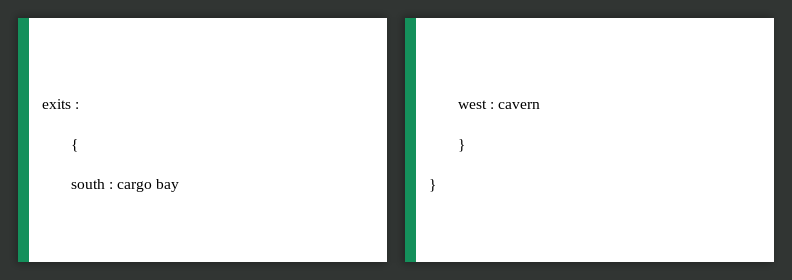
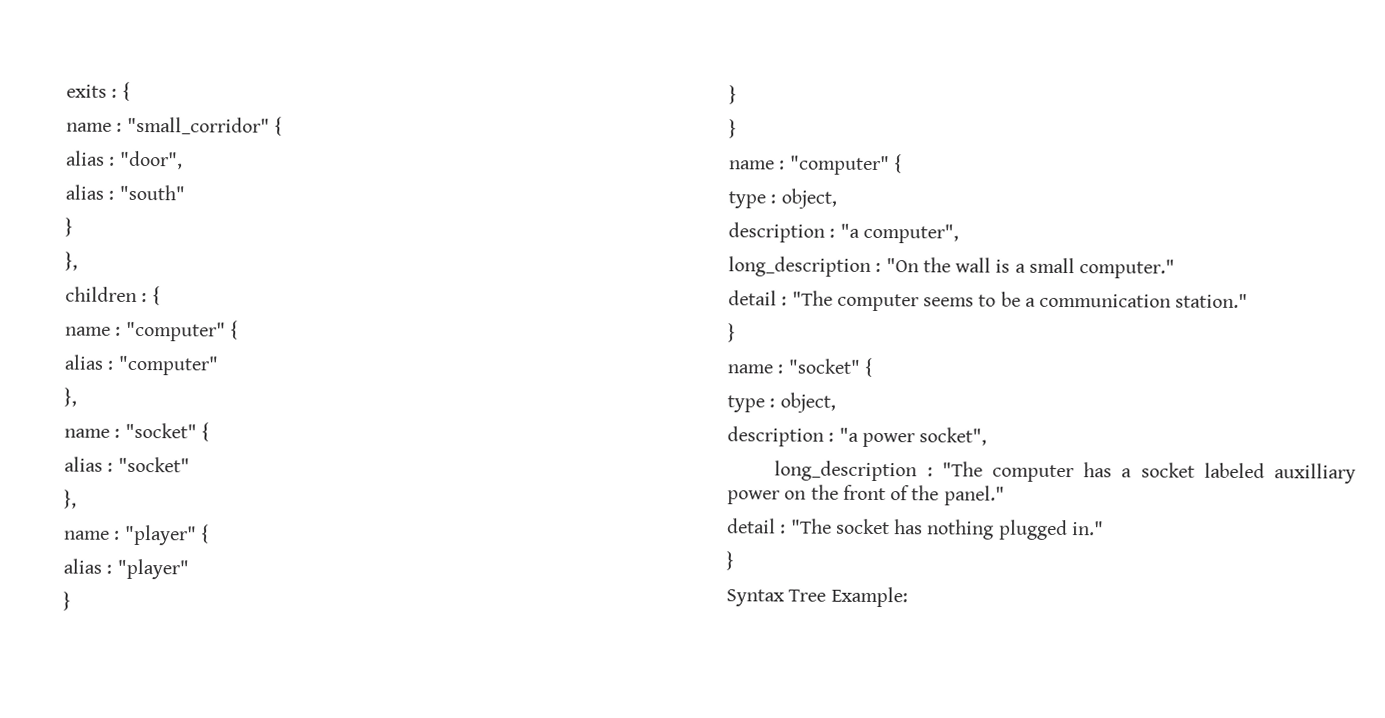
[70,139,78,152] [70,179,180,192] [457,100,541,109] [457,139,465,152] [429,179,436,192] // { // south : cargo bay // west : cavern // } // } -> [121,81,130,101] [66,116,282,136] [66,150,183,170] [65,184,185,201] [65,217,73,237] [65,251,78,271] [65,286,160,306] [65,320,238,342] [64,354,219,376] [64,387,77,407] [64,422,209,442] [64,456,190,473] [64,489,77,509] [64,524,209,546] [63,558,189,580] [63,591,71,611] [729,85,737,105] [729,119,737,139] [729,154,902,176] [728,188,837,209] [728,222,959,244] [728,256,1176,279] [728,290,1249,312] [728,323,736,343] [727,357,873,377] [727,392,836,413] [727,426,988,448] [774,460,1356,484] [727,484,1005,506] [727,518,1104,541] [726,551,734,571] [726,586,908,608] { // name : "small_corridor" { // alias : "door", // alias : "south" // } // }, // children : { // name : "computer" { // alias : "computer" // }, // name : "socket" { // alias : "socket" // }, // name : "player" { // alias : "player" // } // } // } // name : "computer" { // type : object, // description : "a computer", // long_description : "On the wall is a small computer." // detail : "The computer seems to be a communication station." // } // name : "socket" { // type : object, // description : "a power socket", // long_description : "The computer has a socket labeled auxilliary power on the front of the panel." // detail : "The socket has nothing plugged in." // } // Syntax Tree Example:

